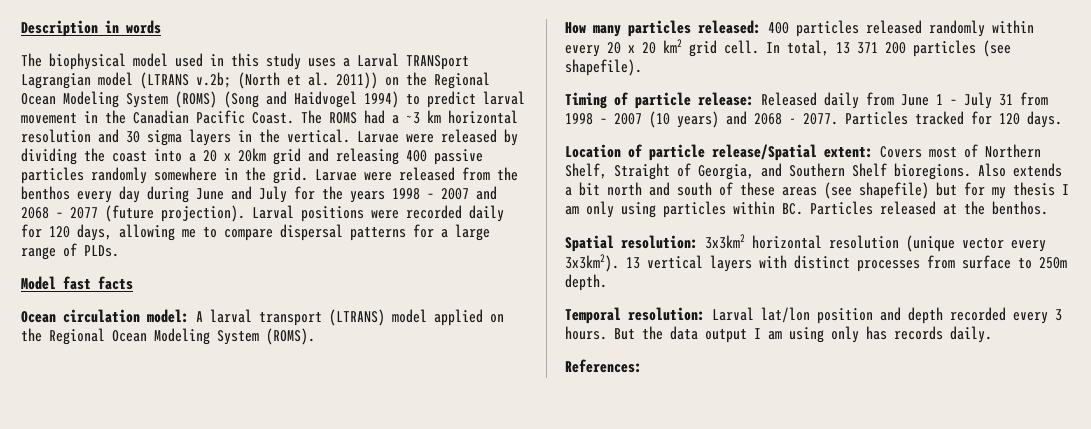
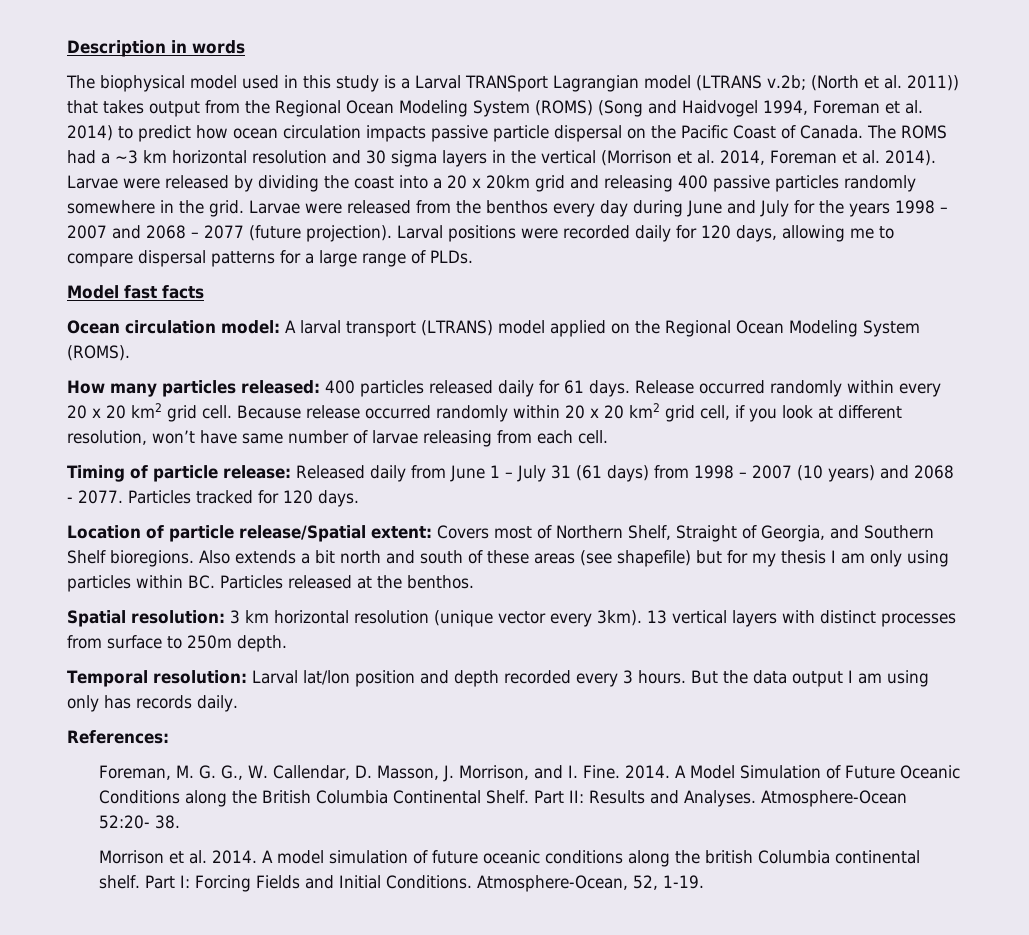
[308,58,336,67] uses -> [384,75,396,89] is
[385,77,399,86] on -> [67,100,240,117] that takes output from
[364,91,525,108] [21,110,294,124] 1994) to predict larval movement in the Canadian Pacific Coast. -> [763,100,923,115] [67,125,863,142] 1994, Foreman et al. 2014) to predict how ocean circulation impacts passive particle dispersal on the Pacific Coast of Canada.
[287,129,350,143] vertical. -> [541,150,936,166] vertical (Morrison et al. 2014, Foreman et al. 2014).
(922, 27) none -> [498,380,765,397] daily for 61 days. Release occurred
[766,40,1011,57] [565,59,642,76] In total, 13 371 200 particles (see shapefile). -> [237,403,902,422] [67,430,608,447] Because release occurred randomly within 20 x 20 km2 grid cell, if you look at different resolution, won’t have same number of larvae releasing from each cell.
(1013, 100) none -> [576,465,649,482] (61 days)
[705,234,745,249] 3x3km2 -> [230,610,269,624] 3 km
[565,254,619,272] 3x3km2). -> [597,610,642,626] 3km).
(642, 366) none -> [99,765,960,782] [99,790,908,807] [99,815,181,829] [99,850,921,867] [99,875,704,892] // Foreman, M. G. G., W. Callendar, D. Masson, J. Morrison, and I. Fine. 2014. A Model Simulation of Future Oceanic Conditions along the British Columbia Continental Shelf. Part II: Results and Analyses. Atmosphere-Ocean 52:20- 38. // Morrison et al. 2014. A model simulation of future oceanic conditions along the british Columbia continental shelf. Part I: Forcing Fields and Initial Conditions. Atmosphere-Ocean, 52, 1-19.

